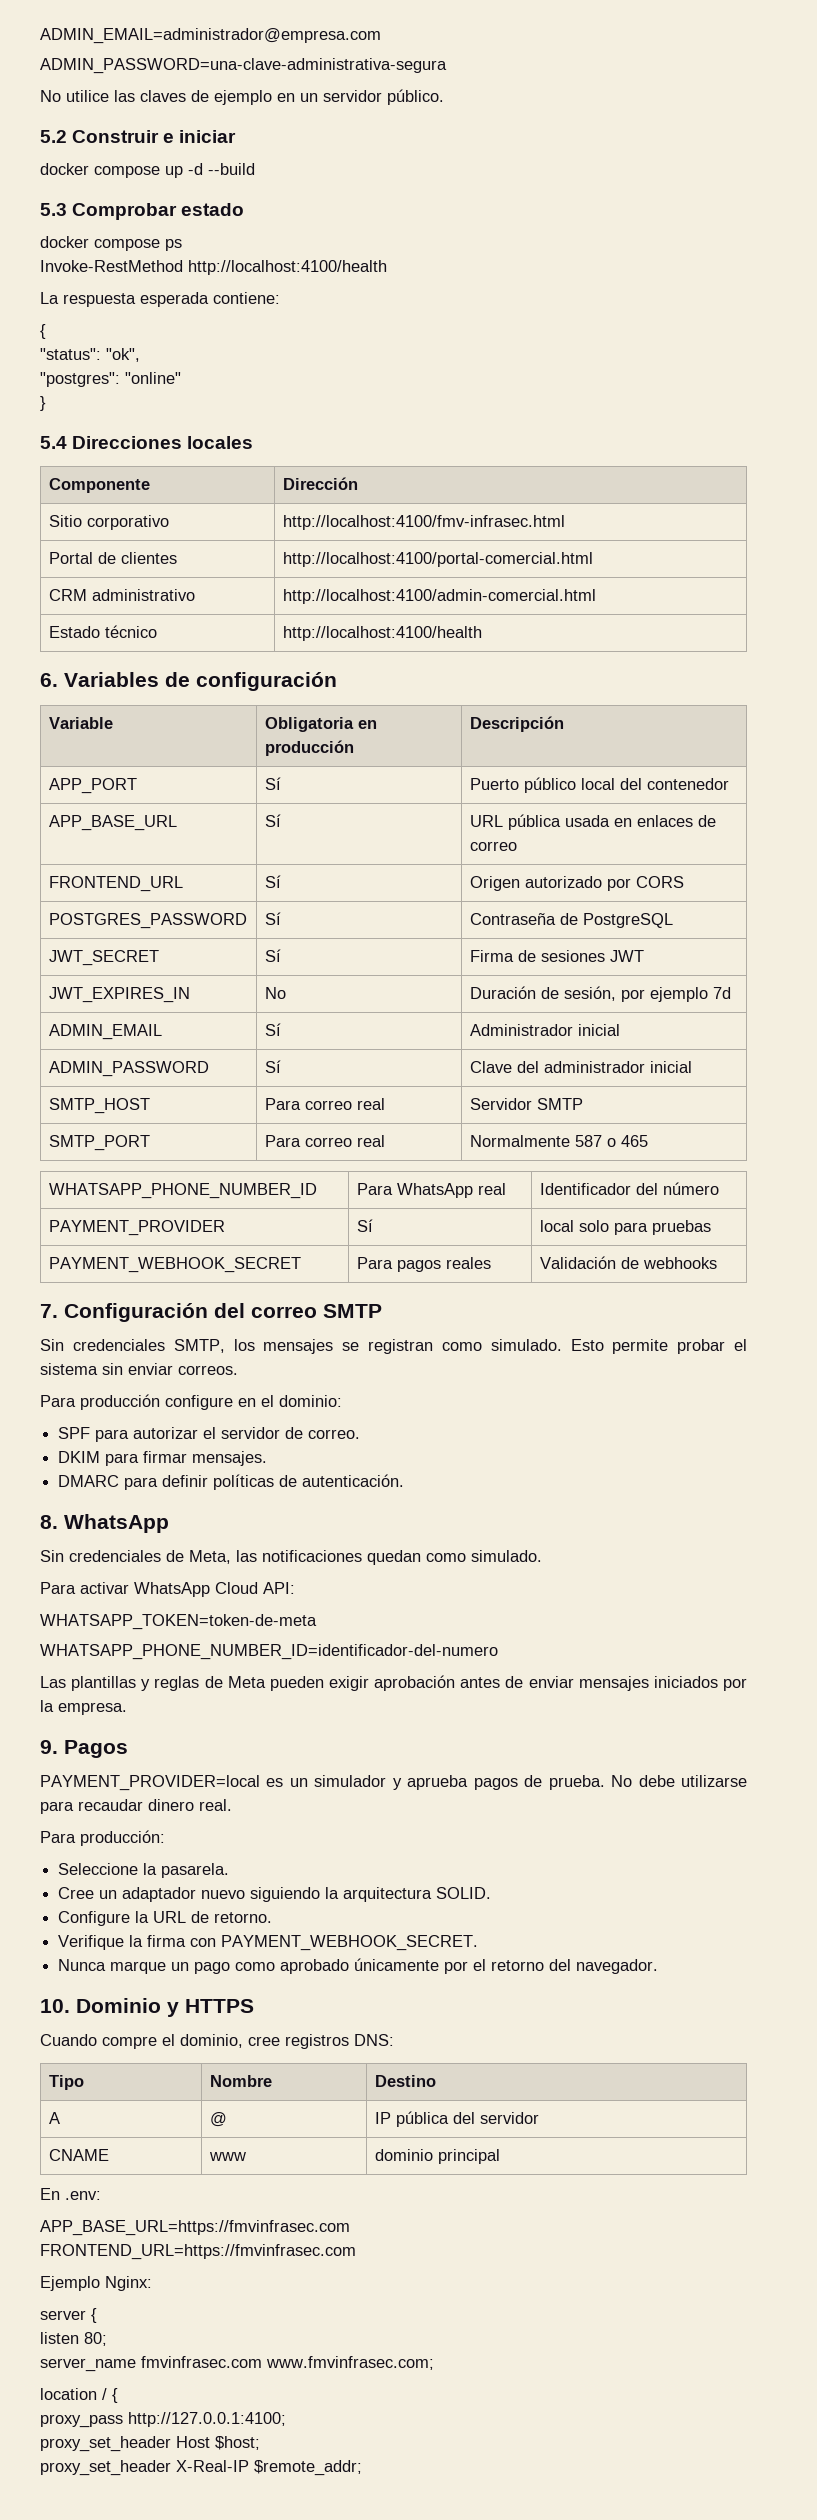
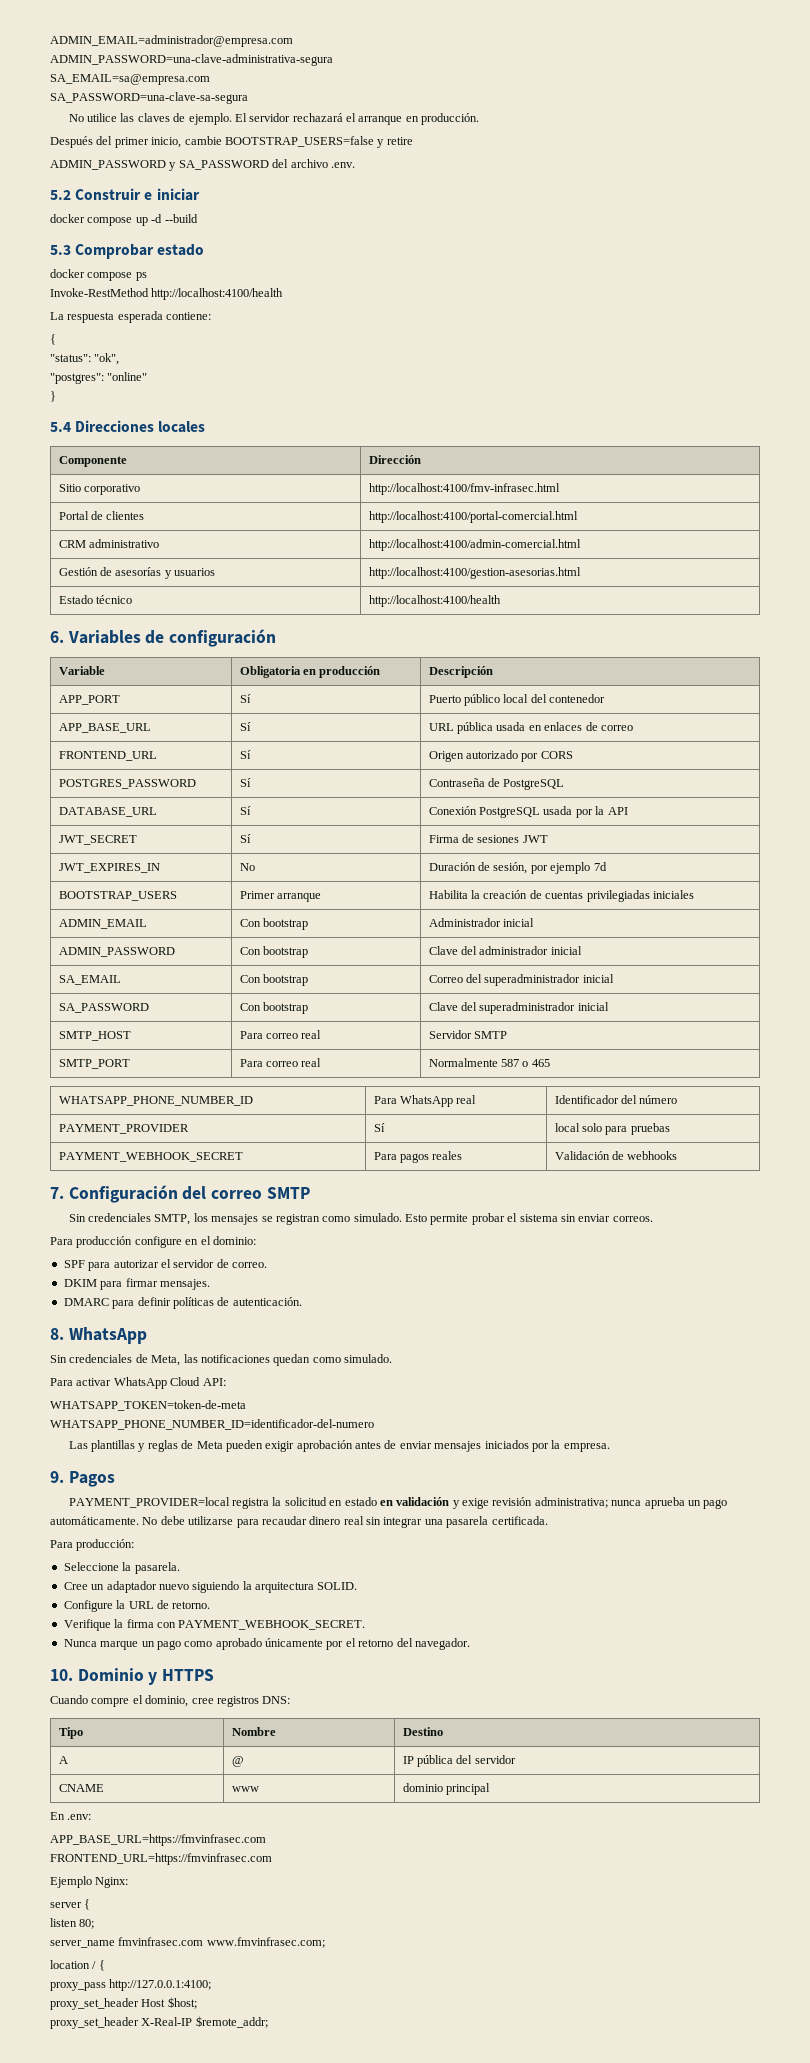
(447, 66) none -> [50,74,210,85] [50,92,248,104] // SA_EMAIL=sa@empresa.com // SA_PASSWORD=una-clave-sa-segura
[214,89,444,105] ejemplo en un servidor público. -> [188,113,480,125] [50,136,413,148] [50,159,355,171] ejemplo. El servidor rechazará el arranque en producción. // Después del primer inicio, cambie BOOTSTRAP_USERS=false y retire // ADMIN_PASSWORD y SA_PASSWORD del archivo .env.
(596, 596) none -> [58,567,216,579] [368,567,581,579] // Gestión de asesorías y usuarios | http://localhost:4100/gestion-asesorias.html
(673, 920) none -> [58,807,157,817] [239,806,251,815] [428,806,628,818] // DATABASE_URL | Sí | Conexión PostgreSQL usada por la API
(731, 993) none -> [58,891,177,901] [239,891,322,902] [428,890,694,902] // BOOTSTRAP_USERS | Primer arranque | Habilita la creación de cuentas privilegiadas iniciales
[264,1023,281,1036] Sí -> [239,918,309,930] Con bootstrap
[264,1060,281,1073] Sí -> [239,946,309,958] Con bootstrap
(692, 1067) none -> [58,975,121,985] [239,974,309,986] [428,974,614,986] [58,1003,149,1013] [239,1002,309,1014] [428,1002,609,1014] // SA_EMAIL | Con bootstrap | Correo del superadministrador inicial // SA_PASSWORD | Con bootstrap | Clave del superadministrador inicial
[266,1775,605,1790] es un simulador y aprueba pagos de prueba. -> [232,1497,728,1509] [50,1516,139,1525] registra la solicitud en estado en validación y exige revisión administrativa; nunca aprueba un pago automáticamente.
[199,1799,232,1811] real. -> [343,1516,548,1528] real sin integrar una pasarela certificada.

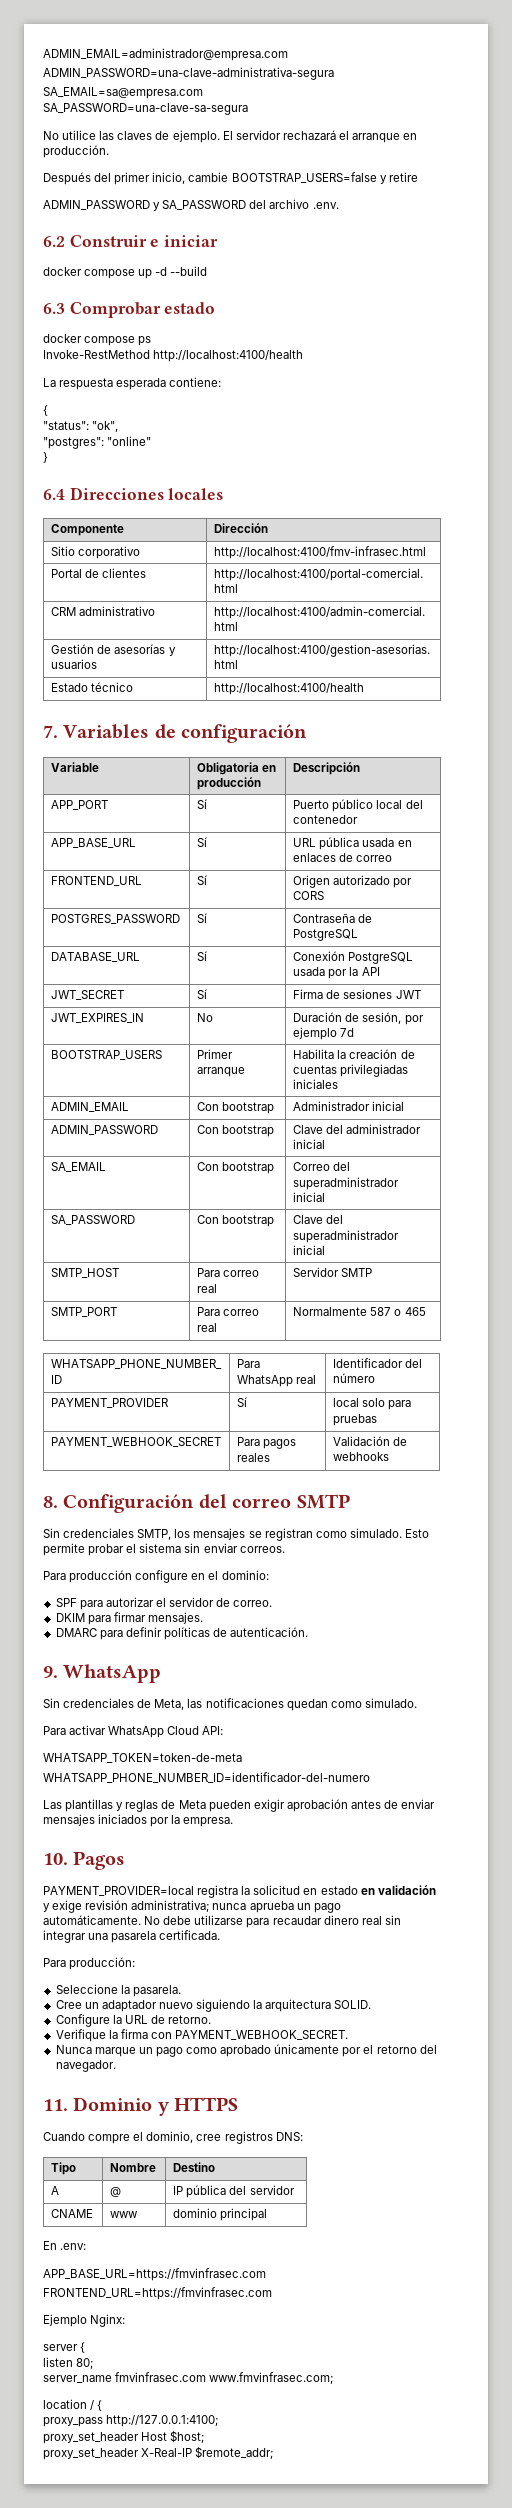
[50,190,71,200] 5.2 -> [43,236,65,247] 6.2
[50,245,71,255] 5.3 -> [43,303,65,314] 6.3
[50,422,71,432] 5.4 -> [43,489,65,500] 6.4
[50,631,64,643] 6. -> [43,725,58,738] 7.
[50,1187,64,1199] 7. -> [43,1496,58,1508] 8.
[50,1328,64,1340] 8. -> [43,1666,58,1678] 9.
[50,1471,64,1483] 9. -> [43,1853,68,1865] 10.
[50,1669,73,1681] 10. -> [43,2099,68,2111] 11.

